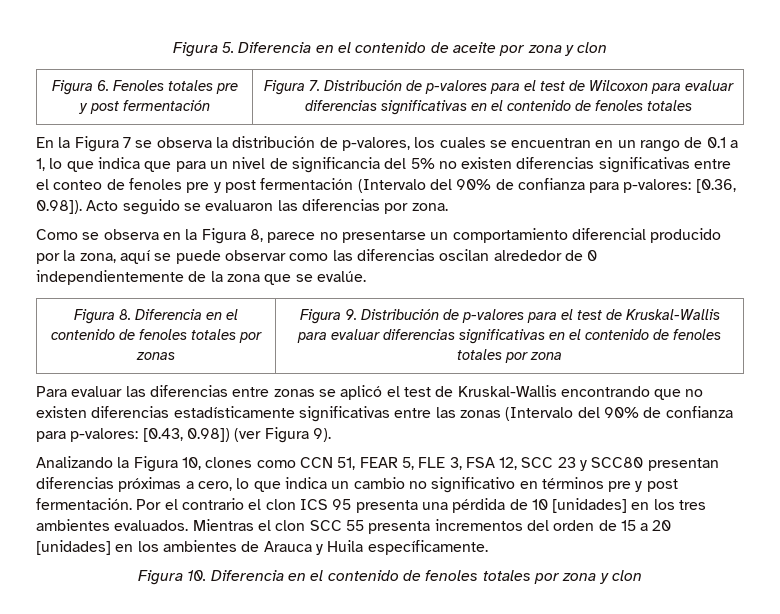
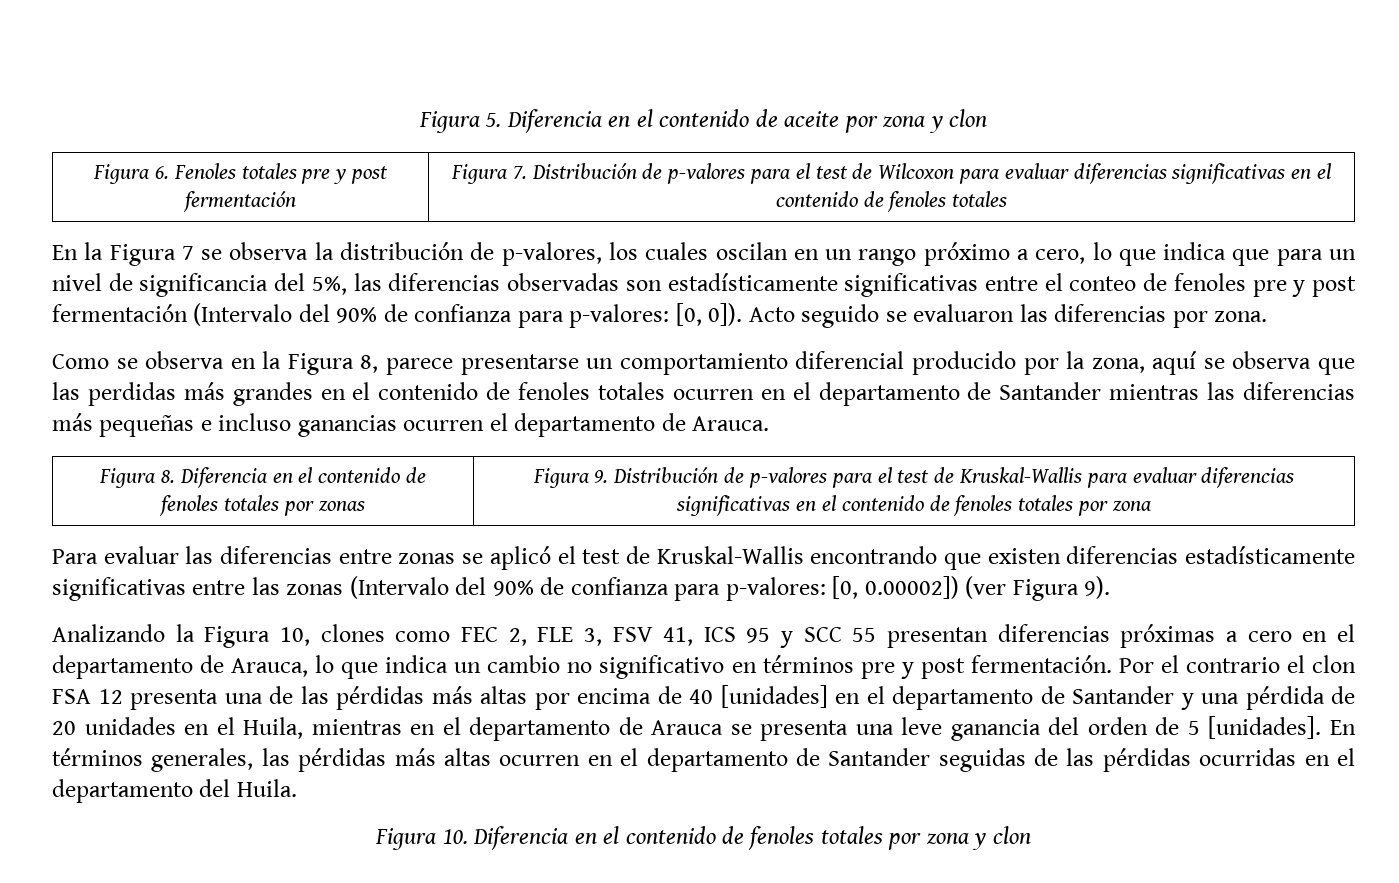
[489,138,592,148] se encuentran -> [715,242,788,260] oscilan
[684,137,739,148] [36,158,45,171] de 0.1 a 1, -> [923,242,1086,266] próximo a cero,
[410,157,595,169] 5% no existen diferencias -> [311,273,838,295] 5%, las diferencias observadas son estadísticamente
[695,179,736,193] [36,200,82,214] [0.36, 0.98]). -> [675,303,743,326] [0, 0]).
[319,232,338,240] no -> (454, 366) none
[175,249,598,264] [36,270,366,285] puede observar como las diferencias oscilan alrededor de 0 independientemente de la zona que se evalúe. -> [1232,351,1355,375] [52,382,1355,406] [52,413,770,437] observa que las perdidas más grandes en el contenido de fenoles totales ocurren en el departamento de Santander mientras las diferencias más pequeñas e incluso ganancias ocurren el departamento de Arauca.
[685,389,704,397] no -> (981, 561) none
[142,428,230,442] [0.43, 0.98]) -> [832,576,959,599] [0, 0.00002])
[299,457,719,471] [36,477,232,492] CCN 51, FEAR 5, FLE 3, FSA 12, SCC 23 y SCC80 presentan diferencias próximas a cero, -> [460,624,1356,648] [52,655,309,679] FEC 2, FLE 3, FSV 41, ICS 95 y SCC 55 presentan diferencias próximas a cero en el departamento de Arauca,
[299,498,707,513] [36,519,672,534] [36,540,488,555] ICS 95 presenta una pérdida de 10 [unidades] en los tres ambientes evaluados. Mientras el clon SCC 55 presenta incrementos del orden de 15 a 20 [unidades] en los ambientes de Arauca y Huila específicamente. -> [52,685,1355,710] [52,716,1357,741] [52,748,1356,772] [52,779,297,803] FSA 12 presenta una de las pérdidas más altas por encima de 40 [unidades] en el departamento de Santander y una pérdida de 20 unidades en el Huila, mientras en el departamento de Arauca se presenta una leve ganancia del orden de 5 [unidades]. En términos generales, las pérdidas más altas ocurren en el departamento de Santander seguidas de las pérdidas ocurridas en el departamento del Huila.

